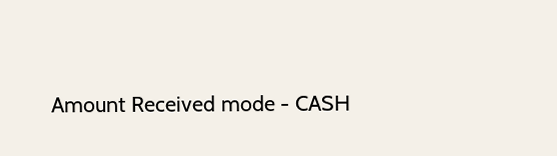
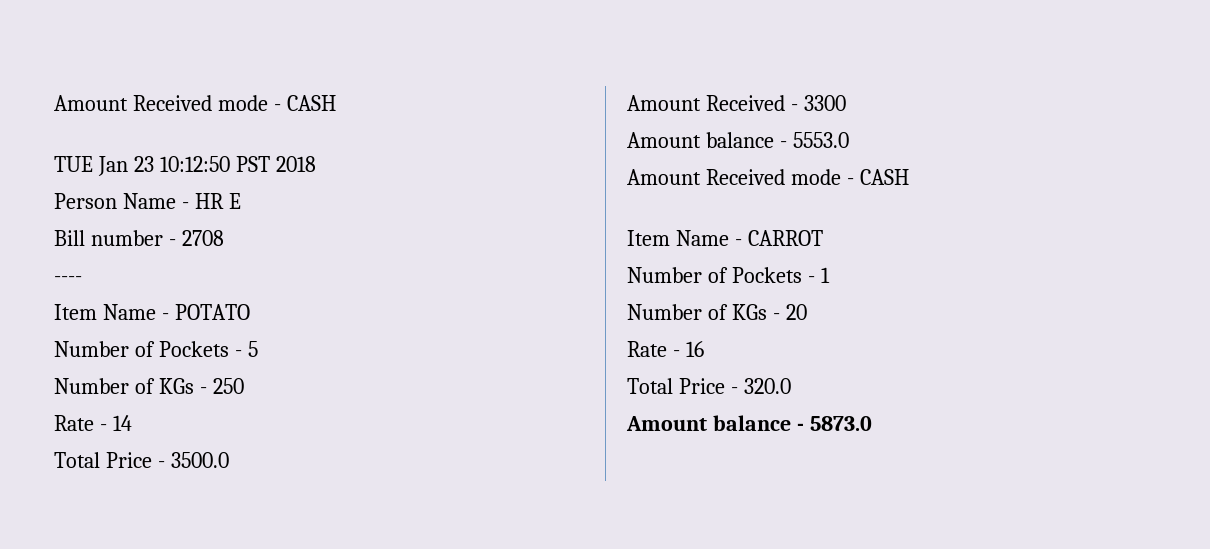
[51,95,352,113] Amount Received mode - CASH -> [54,95,336,111] [54,156,316,176] [54,193,241,209] [54,230,224,246] [54,276,82,283] [54,304,250,320] [54,341,258,357] [54,378,244,394] [54,415,132,431] [54,452,229,468] [627,95,846,111] [627,132,849,148] [627,169,909,185] [627,230,823,246] [627,267,830,283] [627,304,807,320] [627,341,704,357] [627,378,791,394] [626,415,872,431] Amount Received mode - CASH // TUE Jan 23 10:12:50 PST 2018 // Person Name - HR E // Bill number - 2708 // ---- // Item Name - POTATO // Number of Pockets - 5 // Number of KGs - 250 // Rate - 14 // Total Price - 3500.0 // Amount Received - 3300 // Amount balance - 5553.0 // Amount Received mode - CASH // Item Name - CARROT // Number of Pockets - 1 // Number of KGs - 20 // Rate - 16 // Total Price - 320.0 // Amount balance - 5873.0

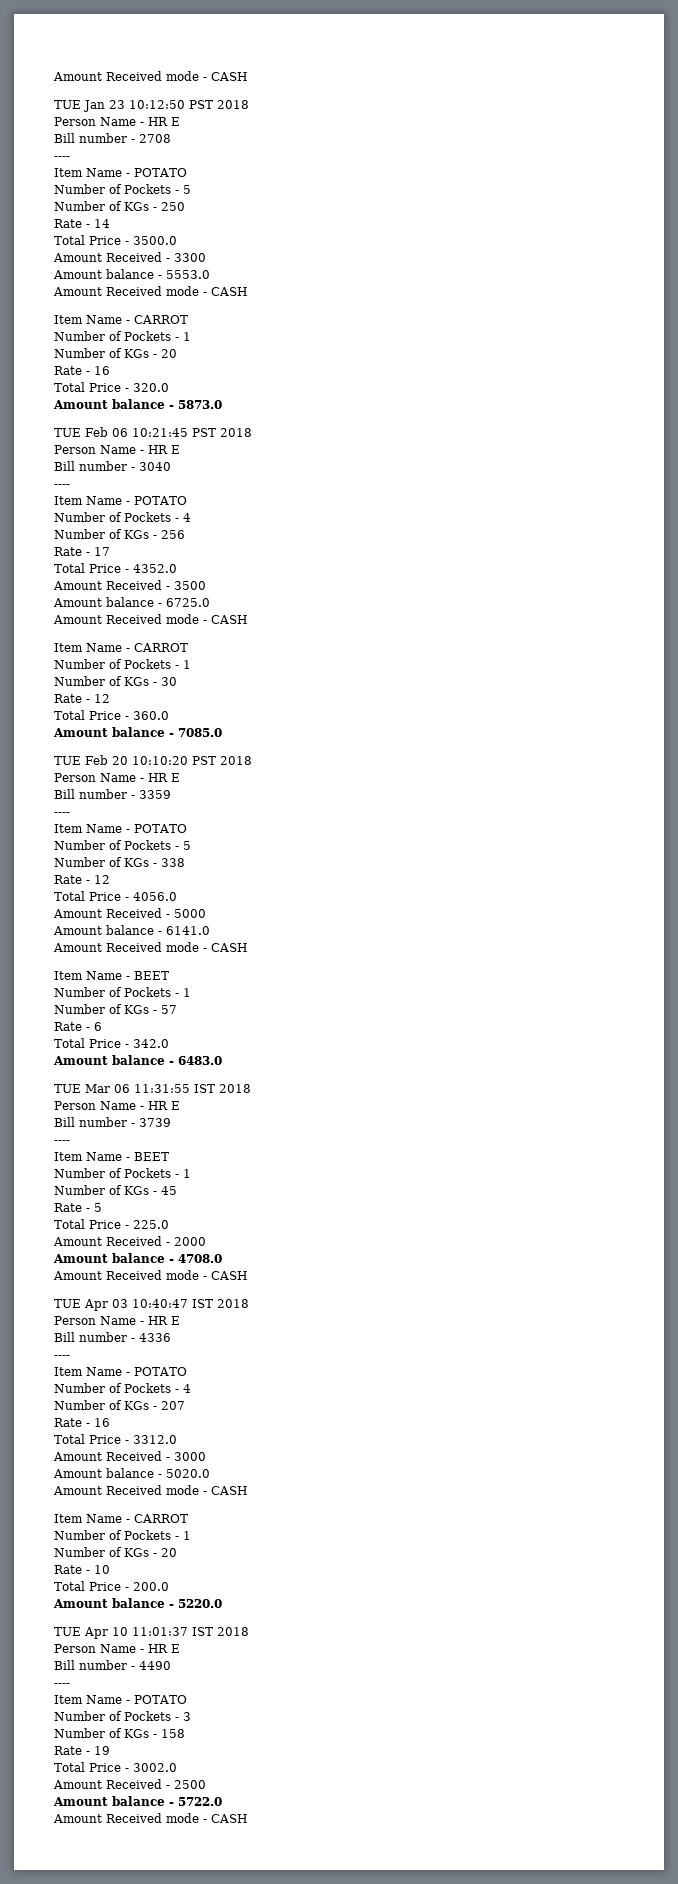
(872, 423) none -> [54,427,252,437] [54,445,180,454] [54,461,171,471] [54,484,70,488] [54,496,187,505] [54,512,191,522] [54,529,185,539] [54,547,110,556] [54,563,177,573] [53,580,206,590] [53,597,210,607] [53,614,247,624] [54,643,188,652] [54,659,191,669] [54,676,177,686] [54,694,110,703] [54,710,169,720] [53,727,222,737] [54,755,252,765] [54,773,180,782] [54,789,171,799] [54,812,70,816] [54,824,187,833] [54,840,191,850] [54,857,185,867] [54,875,110,884] [54,891,177,901] [53,908,206,918] [53,925,210,935] [53,942,247,952] [54,971,169,980] [54,987,191,997] [54,1004,177,1014] [54,1022,102,1031] [54,1038,169,1048] [53,1055,222,1065] [54,1084,251,1093] [54,1101,180,1110] [54,1117,171,1127] [54,1140,70,1144] [54,1152,169,1161] [54,1168,191,1178] [54,1185,177,1195] [54,1203,102,1212] [54,1219,169,1229] [53,1236,206,1246] [53,1253,222,1263] [53,1270,247,1280] [54,1299,249,1311] [54,1316,180,1325] [54,1332,171,1342] [54,1355,70,1359] [54,1367,187,1376] [54,1383,191,1393] [54,1400,185,1410] [54,1418,110,1427] [54,1434,177,1444] [53,1451,206,1461] [53,1468,210,1478] [53,1485,247,1495] [54,1514,188,1523] [54,1530,191,1540] [54,1547,177,1557] [54,1565,110,1574] [54,1581,169,1591] [53,1598,222,1608] [54,1627,249,1639] [54,1644,180,1653] [54,1660,171,1670] [54,1683,70,1687] [54,1695,187,1704] [54,1711,191,1721] [54,1728,185,1738] [54,1746,110,1755] [54,1762,177,1772] [53,1779,206,1789] [53,1796,222,1806] [53,1813,247,1823] // TUE Feb 06 10:21:45 PST 2018 // Person Name - HR E // Bill number - 3040 // ---- // Item Name - POTATO // Number of Pockets - 4 // Number of KGs - 256 // Rate - 17 // Total Price - 4352.0 // Amount Received - 3500 // Amount balance - 6725.0 // Amount Received mode - CASH // Item Name - CARROT // Number of Pockets - 1 // Number of KGs - 30 // Rate - 12 // Total Price - 360.0 // Amount balance - 7085.0 // TUE Feb 20 10:10:20 PST 2018 // Person Name - HR E // Bill number - 3359 // ---- // Item Name - POTATO // Number of Pockets - 5 // Number of KGs - 338 // Rate - 12 // Total Price - 4056.0 // Amount Received - 5000 // Amount balance - 6141.0 // Amount Received mode - CASH // Item Name - BEET // Number of Pockets - 1 // Number of KGs - 57 // Rate - 6 // Total Price - 342.0 // Amount balance - 6483.0 // TUE Mar 06 11:31:55 IST 2018 // Person Name - HR E // Bill number - 3739 // ---- // Item Name - BEET // Number of Pockets - 1 // Number of KGs - 45 // Rate - 5 // Total Price - 225.0 // Amount Received - 2000 // Amount balance - 4708.0 // Amount Received mode - CASH // TUE Apr 03 10:40:47 IST 2018 // Person Name - HR E // Bill number - 4336 // ---- // Item Name - POTATO // Number of Pockets - 4 // Number of KGs - 207 // Rate - 16 // Total Price - 3312.0 // Amount Received - 3000 // Amount balance - 5020.0 // Amount Received mode - CASH // Item Name - CARROT // Number of Pockets - 1 // Number of KGs - 20 // Rate - 10 // Total Price - 200.0 // Amount balance - 5220.0 // TUE Apr 10 11:01:37 IST 2018 // Person Name - HR E // Bill number - 4490 // ---- // Item Name - POTATO // Number of Pockets - 3 // Number of KGs - 158 // Rate - 19 // Total Price - 3002.0 // Amount Received - 2500 // Amount balance - 5722.0 // Amount Received mode - CASH

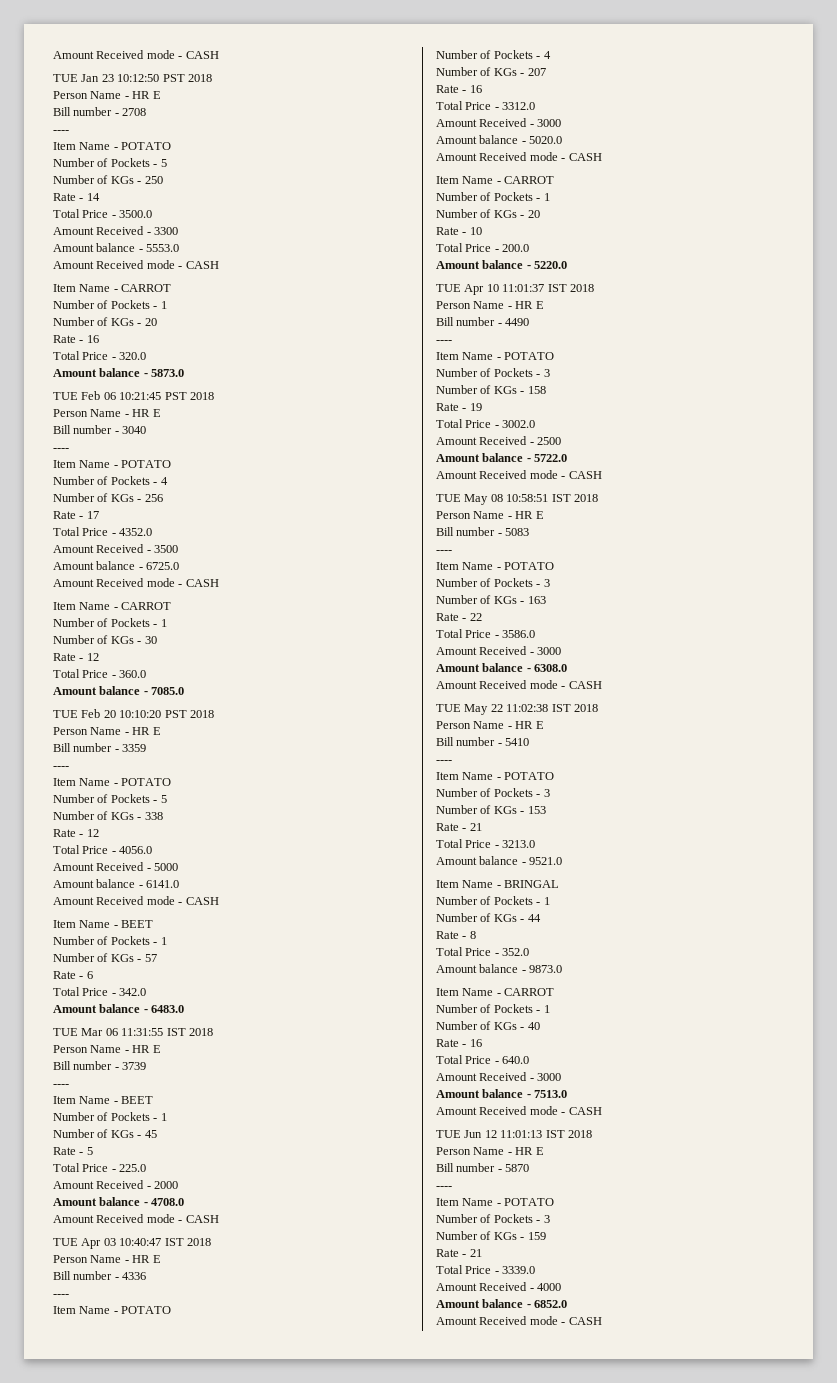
(247, 1818) none -> [436,494,598,505] [436,511,544,519] [436,527,530,536] [436,550,452,553] [436,562,555,570] [436,578,550,587] [436,595,546,604] [436,613,482,621] [436,629,536,638] [436,646,562,655] [436,663,568,672] [436,680,602,689] [436,704,598,715] [436,721,544,729] [436,737,530,746] [436,760,452,763] [436,772,555,780] [436,788,550,797] [436,805,546,814] [436,823,482,831] [436,839,536,848] [436,856,563,865] [436,880,560,888] [436,896,550,905] [436,913,541,922] [436,931,476,939] [436,947,530,956] [436,964,563,973] [436,988,555,996] [436,1004,550,1013] [436,1021,540,1030] [436,1039,482,1047] [436,1055,530,1064] [436,1072,562,1081] [436,1089,568,1098] [436,1106,602,1115] [436,1130,592,1138] [436,1147,544,1155] [436,1163,530,1172] [436,1186,452,1189] [436,1198,555,1206] [436,1214,550,1223] [436,1231,546,1240] [436,1249,482,1257] [436,1265,536,1274] [436,1282,562,1291] [436,1299,568,1308] [436,1316,602,1325] // TUE May 08 10:58:51 IST 2018 // Person Name - HR E // Bill number - 5083 // ---- // Item Name - POTATO // Number of Pockets - 3 // Number of KGs - 163 // Rate - 22 // Total Price - 3586.0 // Amount Received - 3000 // Amount balance - 6308.0 // Amount Received mode - CASH // TUE May 22 11:02:38 IST 2018 // Person Name - HR E // Bill number - 5410 // ---- // Item Name - POTATO // Number of Pockets - 3 // Number of KGs - 153 // Rate - 21 // Total Price - 3213.0 // Amount balance - 9521.0 // Item Name - BRINGAL // Number of Pockets - 1 // Number of KGs - 44 // Rate - 8 // Total Price - 352.0 // Amount balance - 9873.0 // Item Name - CARROT // Number of Pockets - 1 // Number of KGs - 40 // Rate - 16 // Total Price - 640.0 // Amount Received - 3000 // Amount balance - 7513.0 // Amount Received mode - CASH // TUE Jun 12 11:01:13 IST 2018 // Person Name - HR E // Bill number - 5870 // ---- // Item Name - POTATO // Number of Pockets - 3 // Number of KGs - 159 // Rate - 21 // Total Price - 3339.0 // Amount Received - 4000 // Amount balance - 6852.0 // Amount Received mode - CASH

